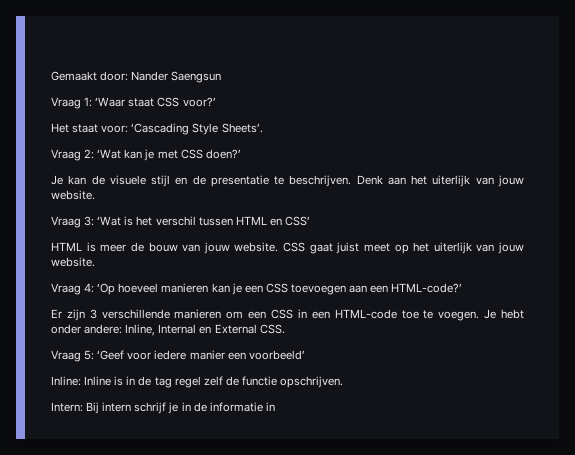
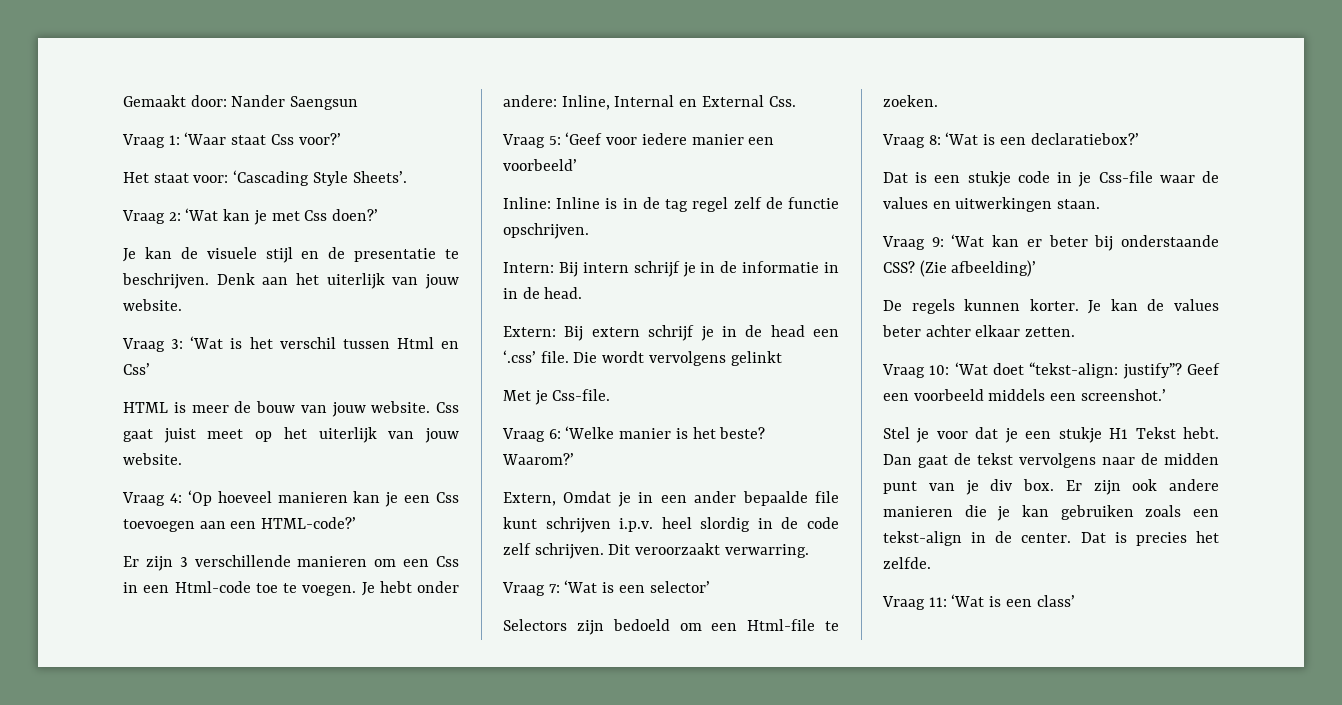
[157,97,180,107] CSS -> [270,134,294,145] Css
[180,149,203,159] CSS -> [304,210,328,221] Css
[235,216,310,226] HTML en CSS’ -> [396,337,459,349] [123,363,150,375] Html en Css’
[283,242,305,252] CSS -> [436,402,459,413] Css
[265,283,288,293] CSS -> [436,492,459,503] Css
[271,309,397,319] CSS in een HTML-code -> [436,556,459,567] [123,581,251,593] Css in een Html-code
[259,324,285,334] CSS. -> [768,96,796,107] Css.
(275, 406) none -> [503,287,583,299] [503,325,839,341] [503,350,782,366] [503,389,611,405] [502,426,766,442] [502,453,574,465] [503,491,839,507] [503,517,839,533] [503,543,809,559] [502,580,710,596] [503,619,839,635] [883,95,938,107] [882,132,1139,148] [883,171,1219,187] [883,197,1101,212] [882,234,1219,251] [883,260,1037,277] [883,299,1219,314] [882,325,1076,337] [882,362,1220,379] [883,389,1166,401] [883,427,1219,443] [883,453,1219,468] [883,479,1219,495] [883,505,1219,521] [883,531,1219,546] [883,557,931,569] [882,594,1075,610] in de head. // Extern: Bij extern schrijf je in de head een ‘.css’ file. Die wordt vervolgens gelinkt // Met je Css-file. // Vraag 6: ‘Welke manier is het beste? Waarom?’ // Extern, Omdat je in een ander bepaalde file kunt schrijven i.p.v. heel slordig in de code zelf schrijven. Dit veroorzaakt verwarring. // Vraag 7: ‘Wat is een selector’ // Selectors zijn bedoeld om een Html-file te zoeken. // Vraag 8: ‘Wat is een declaratiebox?’ // Dat is een stukje code in je Css-file waar de values en uitwerkingen staan. // Vraag 9: ‘Wat kan er beter bij onderstaande CSS? (Zie afbeelding)’ // De regels kunnen korter. Je kan de values beter achter elkaar zetten. // Vraag 10: ‘Wat doet “tekst-align: justify”? Geef een voorbeeld middels een screenshot.’ // Stel je voor dat je een stukje H1 Tekst hebt. Dan gaat de tekst vervolgens naar de midden punt van je div box. Er zijn ook andere manieren die je kan gebruiken zoals een tekst-align in de center. Dat is precies het zelfde. // Vraag 11: ‘Wat is een class’

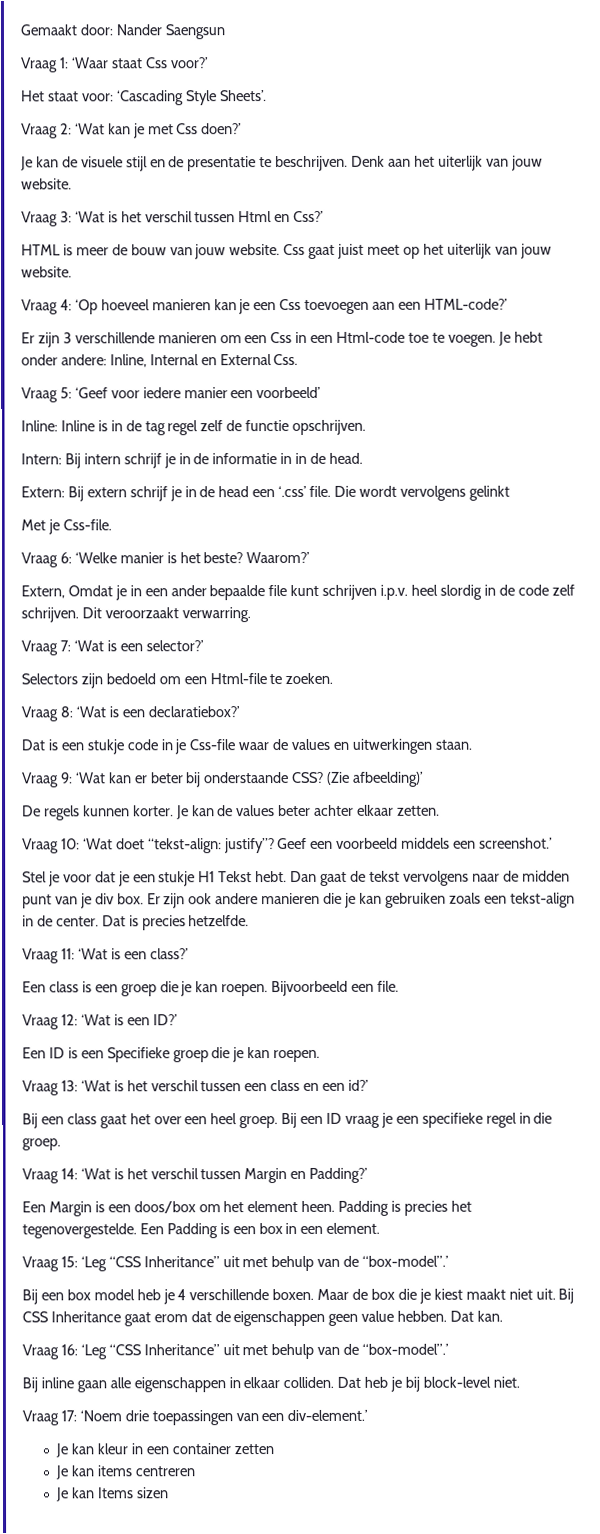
[123,363,150,375] Css’ -> [293,210,325,223] Css?’
[649,581,710,593] selector’ -> [145,640,204,652] selector?’
[1196,531,1219,543] [883,557,931,569] het zelfde. -> [188,915,250,927] hetzelfde.
[1036,595,1075,607] class’ -> [149,948,189,960] [22,980,400,997] [22,1014,178,1030] [22,1047,321,1063] [22,1079,370,1096] [22,1112,553,1129] [22,1138,61,1151] [22,1167,369,1184] [22,1200,472,1217] [22,1222,381,1239] [22,1255,450,1272] [22,1288,575,1305] [22,1310,504,1327] [22,1343,450,1360] [22,1376,520,1393] [22,1409,369,1426] [55,1443,274,1458] [55,1465,195,1480] [56,1487,169,1502] class?’ // Een class is een groep die je kan roepen. Bijvoorbeeld een file. // Vraag 12: ‘Wat is een ID?’ // Een ID is een Specifieke groep die je kan roepen. // Vraag 13: ‘Wat is het verschil tussen een class en een id?’ // Bij een class gaat het over een heel groep. Bij een ID vraag je een specifieke regel in die groep. // Vraag 14: ‘Wat is het verschil tussen Margin en Padding?’ // Een Margin is een doos/box om het element heen. Padding is precies het tegenovergestelde. Een Padding is een box in een element. // Vraag 15: ‘Leg “CSS Inheritance” uit met behulp van de “box-model”.’ // Bij een box model heb je 4 verschillende boxen. Maar de box die je kiest maakt niet uit. Bij CSS Inheritance gaat erom dat de eigenschappen geen value hebben. Dat kan. // Vraag 16: ‘Leg “CSS Inheritance” uit met behulp van de “box-model”.’ // Bij inline gaan alle eigenschappen in elkaar colliden. Dat heb je bij block-level niet. // Vraag 17: ‘Noem drie toepassingen van een div-element.’ // Je kan kleur in een container zetten // Je kan items centreren // Je kan Items sizen

